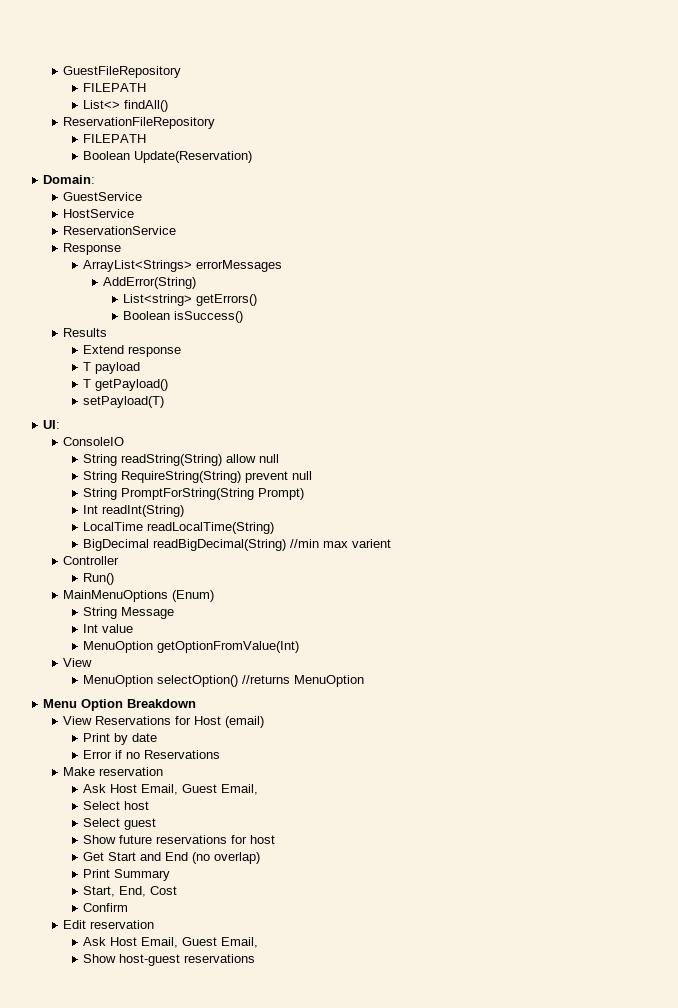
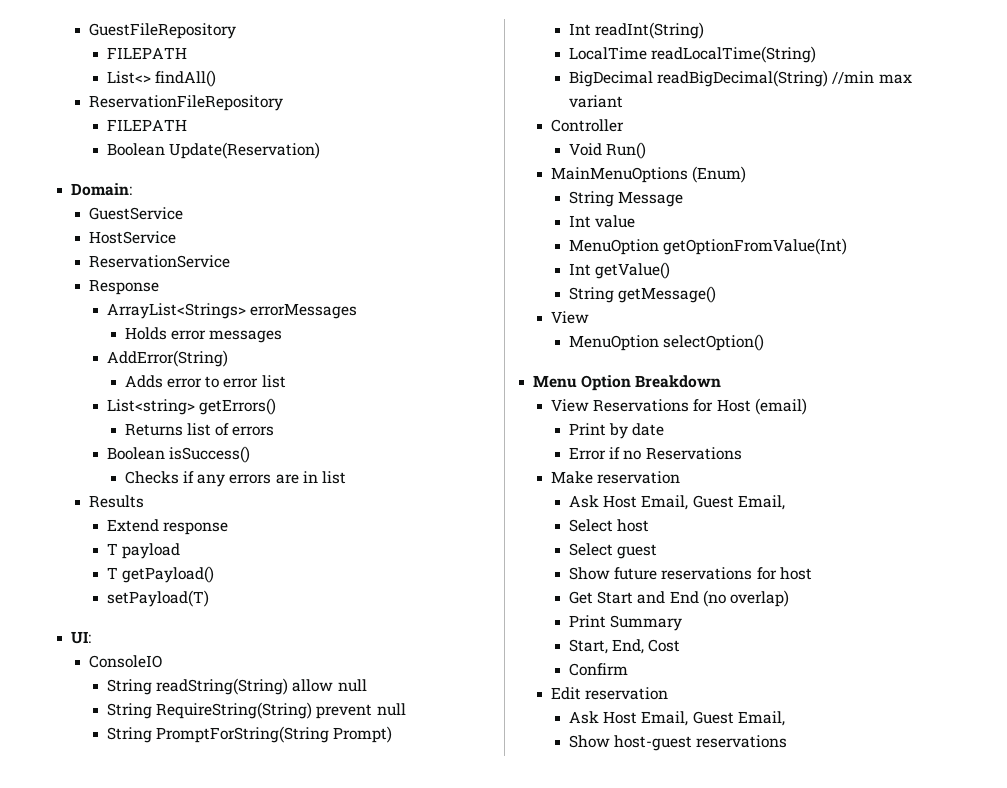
[103,277,197,289] [123,294,258,306] [123,311,244,323] AddError(String) // List<string> getErrors() // Boolean isSuccess() -> [124,327,283,343] [106,350,228,367] [124,375,286,388] [106,398,277,415] [124,423,275,436] [106,446,251,463] [124,471,347,487] Holds error messages // AddError(String) // Adds error to error list // List<string> getErrors() // Returns list of errors // Boolean isSuccess() // Checks if any errors are in list
[352,539,392,548] varient -> [568,95,623,108] variant
(120, 560) none -> [568,143,602,156] Void
(300, 647) none -> [568,262,671,279] [568,286,717,303] // Int getValue() // String getMessage()
[242,675,365,687] //returns MenuOption -> (765, 342) none

